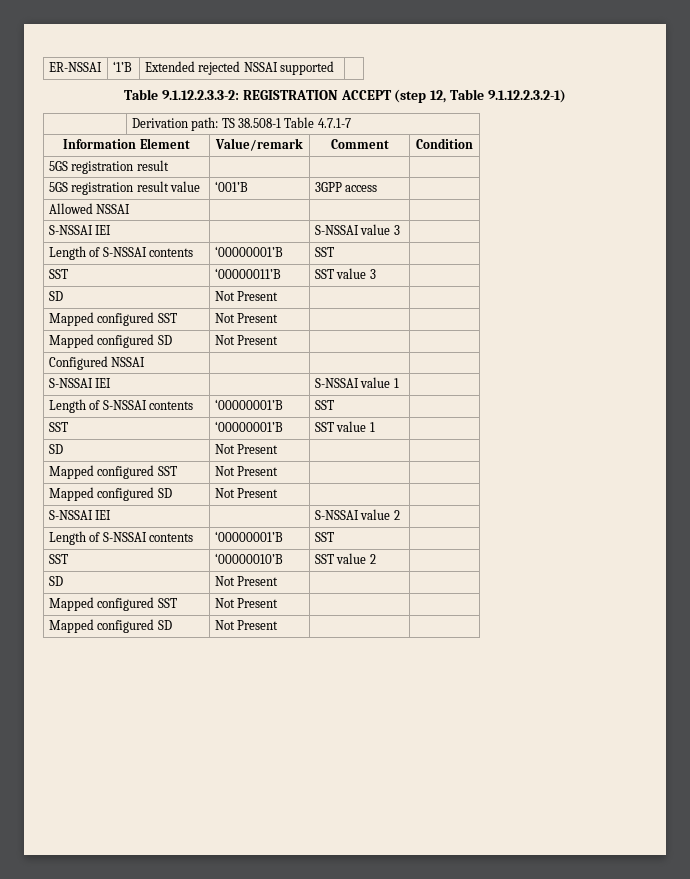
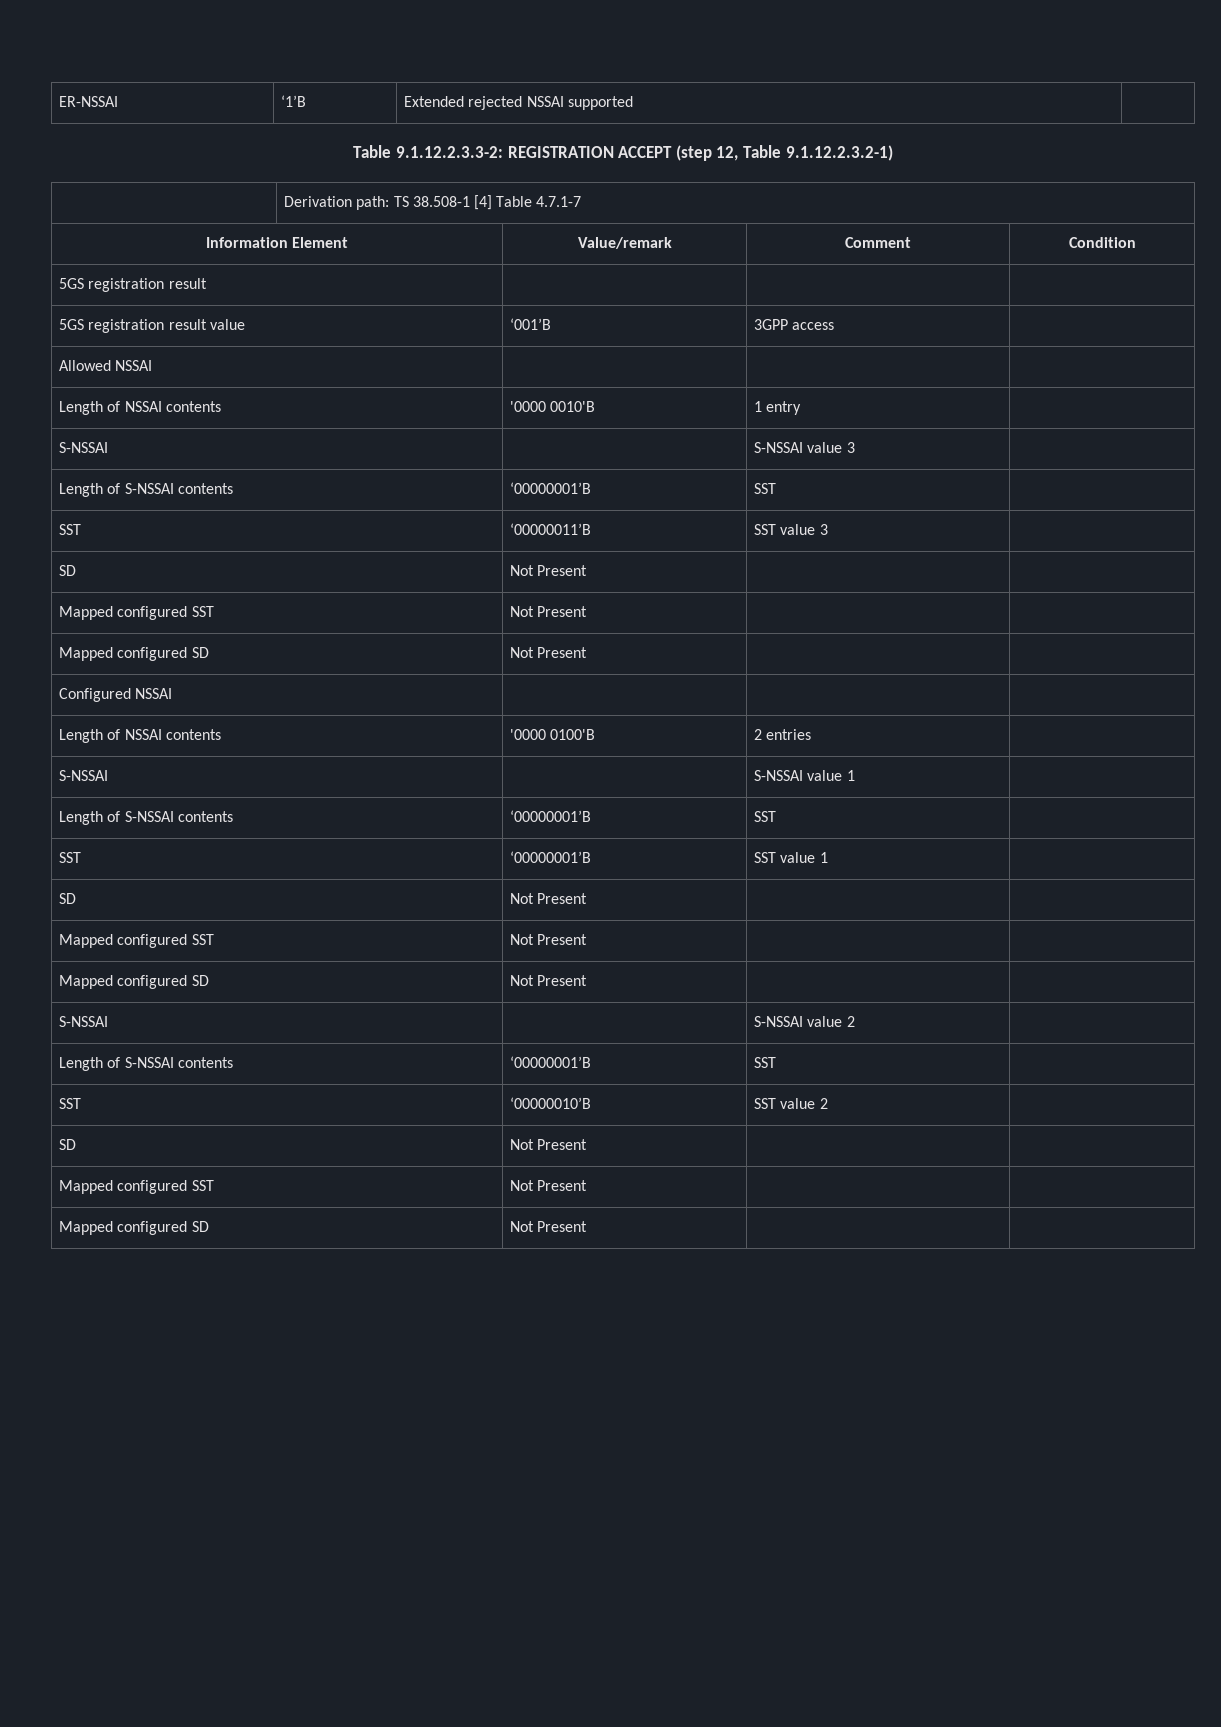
(282, 123) none -> [474,195,493,210] [4]
[48,225,112,235] // S-NSSAI IEI -> [59,401,221,415] [510,401,596,412] [754,401,802,415] [59,442,109,453] // Length of NSSAI contents | '0000 0010'B | 1 entry | // S-NSSAI
[48,378,112,388] // S-NSSAI IEI -> [59,729,221,743] [510,729,596,740] [754,729,812,740] [59,770,109,781] // Length of NSSAI contents | '0000 0100'B | 2 entries | // S-NSSAI
[95,510,112,520] IEI -> (109, 1021) none

